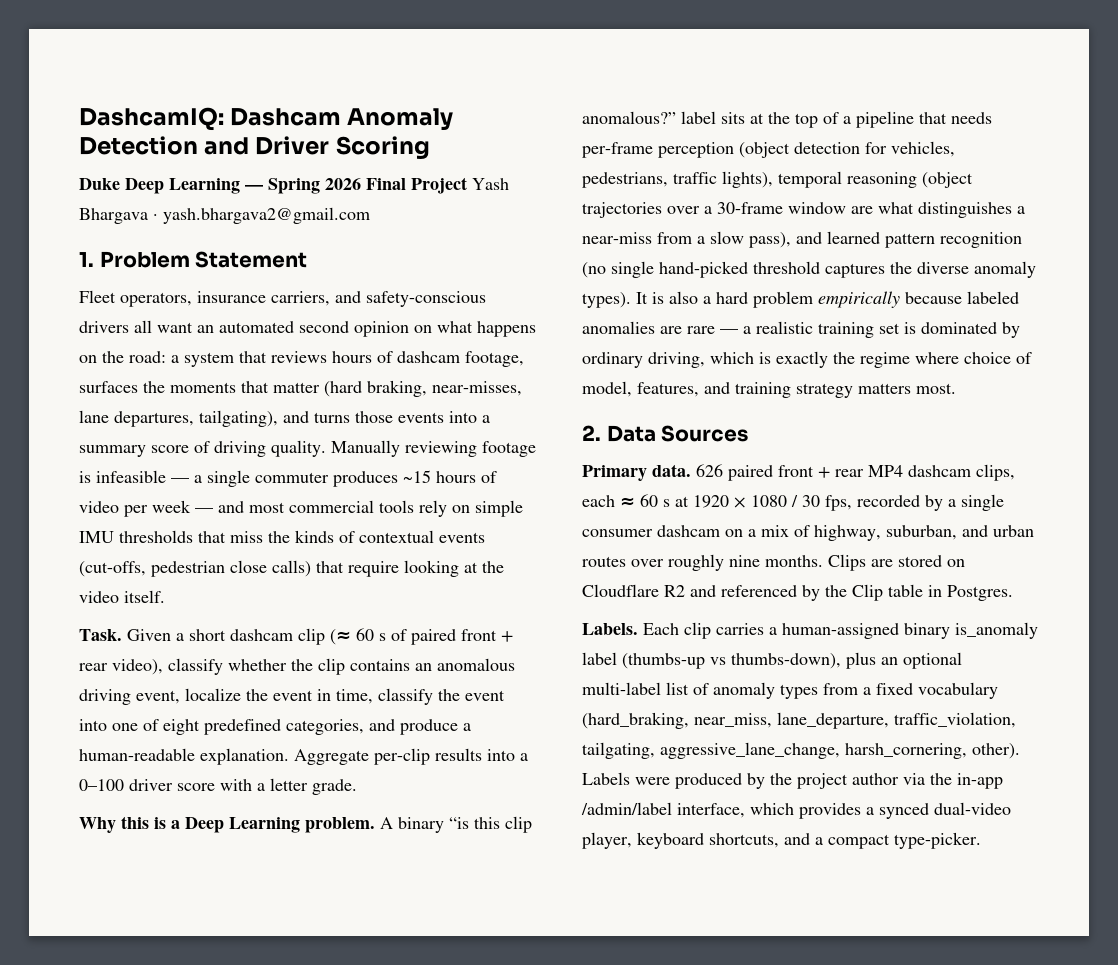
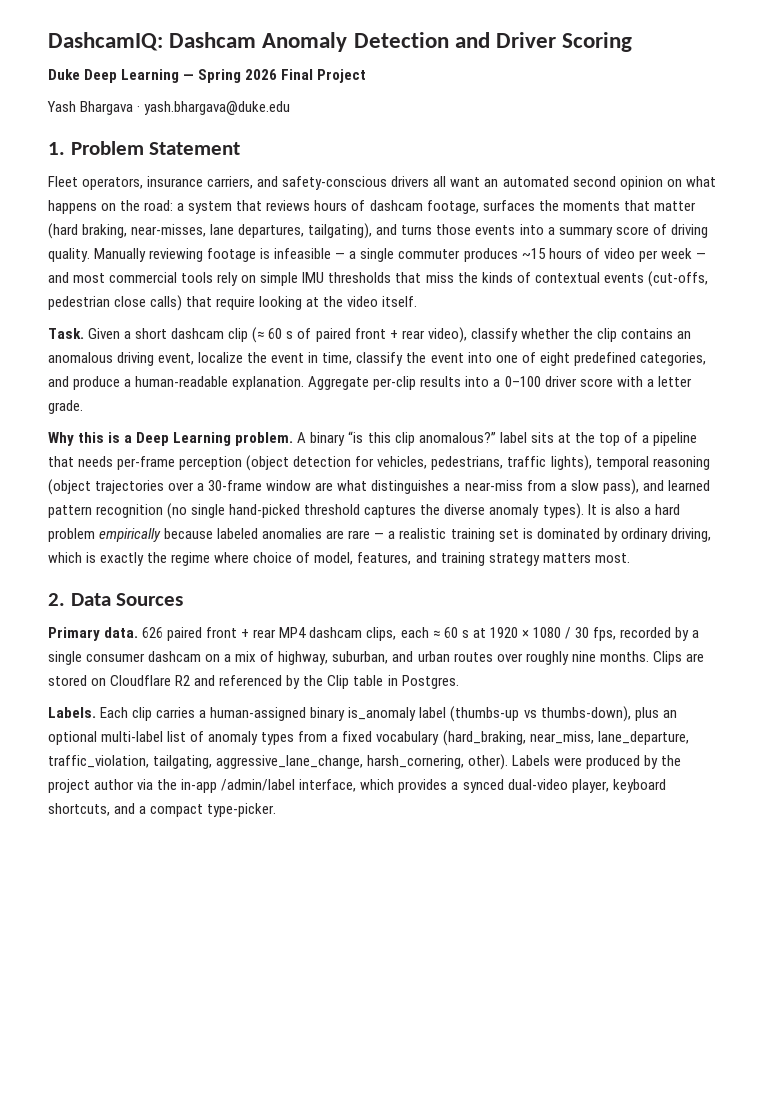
(467, 185) none -> (367, 76) //
[163,207,370,224] yash.bhargava2@gmail.com -> [144,101,291,115] yash.bhargava@duke.edu

